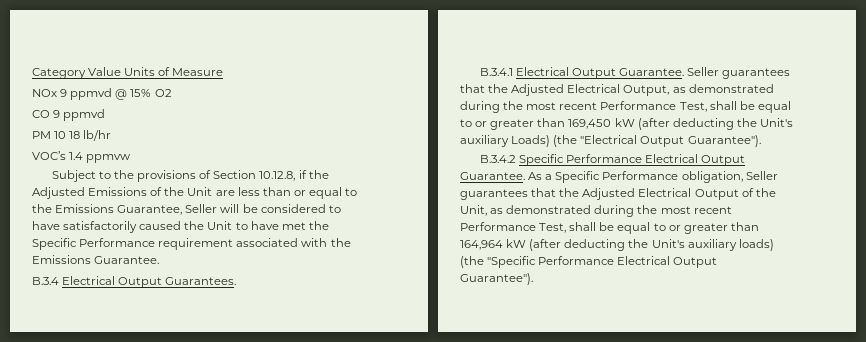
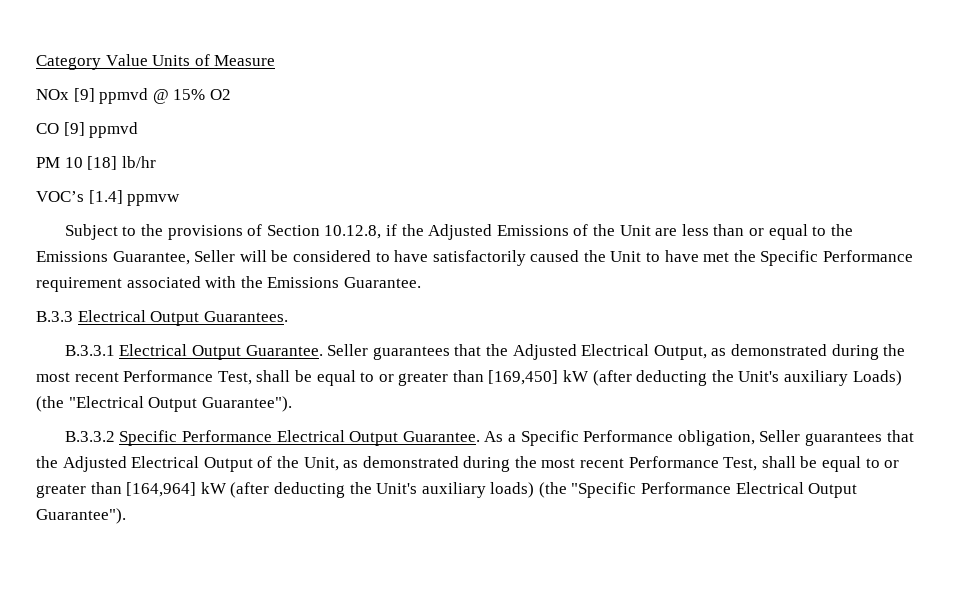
[60,89,68,97] 9 -> [73,88,95,102] [9]
[53,110,61,118] 9 -> [63,122,85,136] [9]
[69,131,81,139] 18 -> [87,156,118,170] [18]
[69,152,84,160] 1.4 -> [88,190,123,204] [1.4]
[32,277,59,285] B.3.4 -> [36,311,73,322] B.3.3
[479,68,513,76] B.3.4.1 -> [64,345,115,356] B.3.3.1
[568,119,612,129] 169,450 -> [488,370,559,385] [169,450]
[479,155,516,163] B.3.4.2 -> [64,431,115,442] B.3.3.2
[460,240,503,250] 164,964 -> [126,482,197,497] [164,964]

